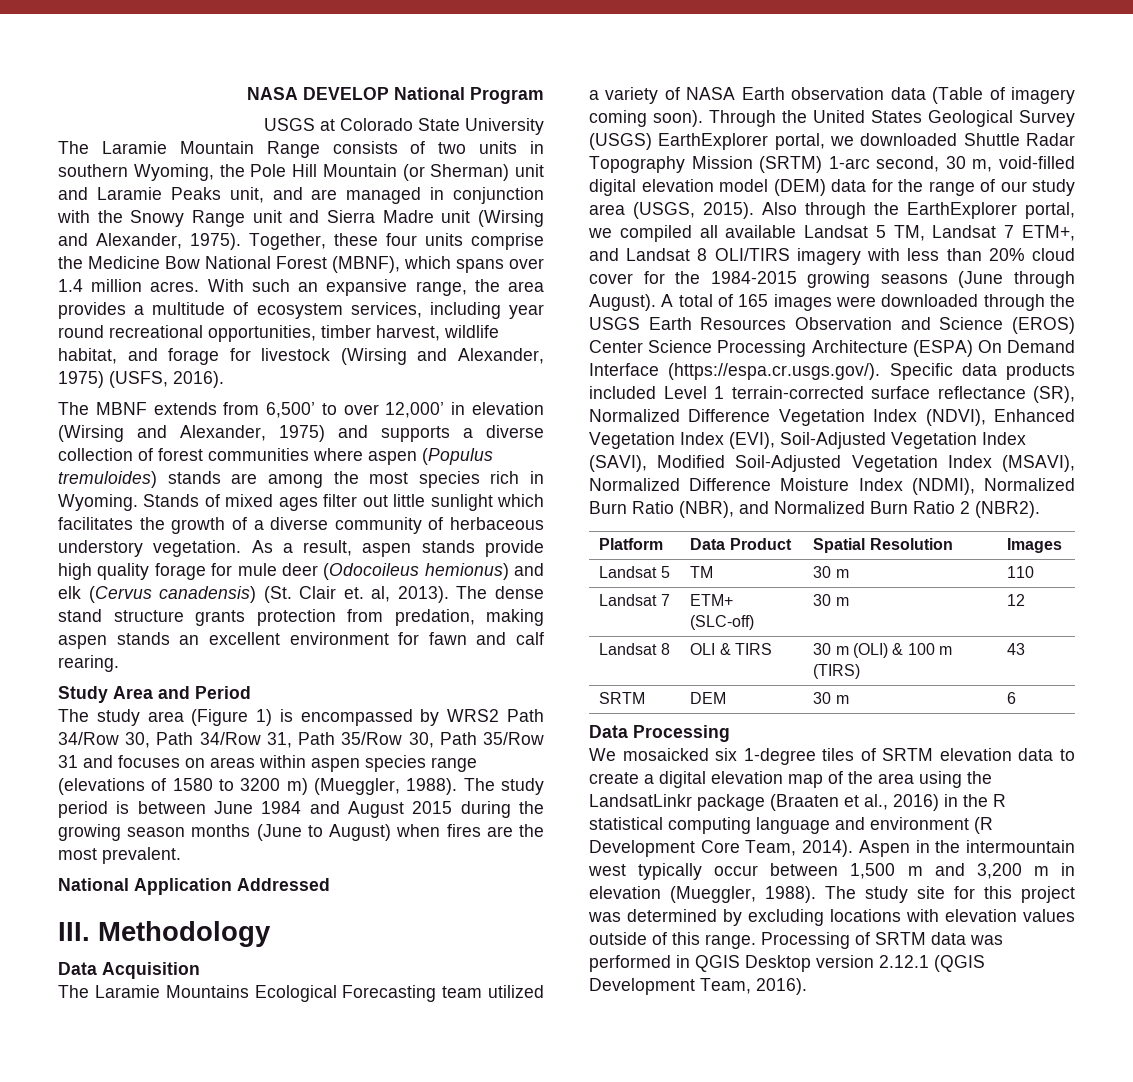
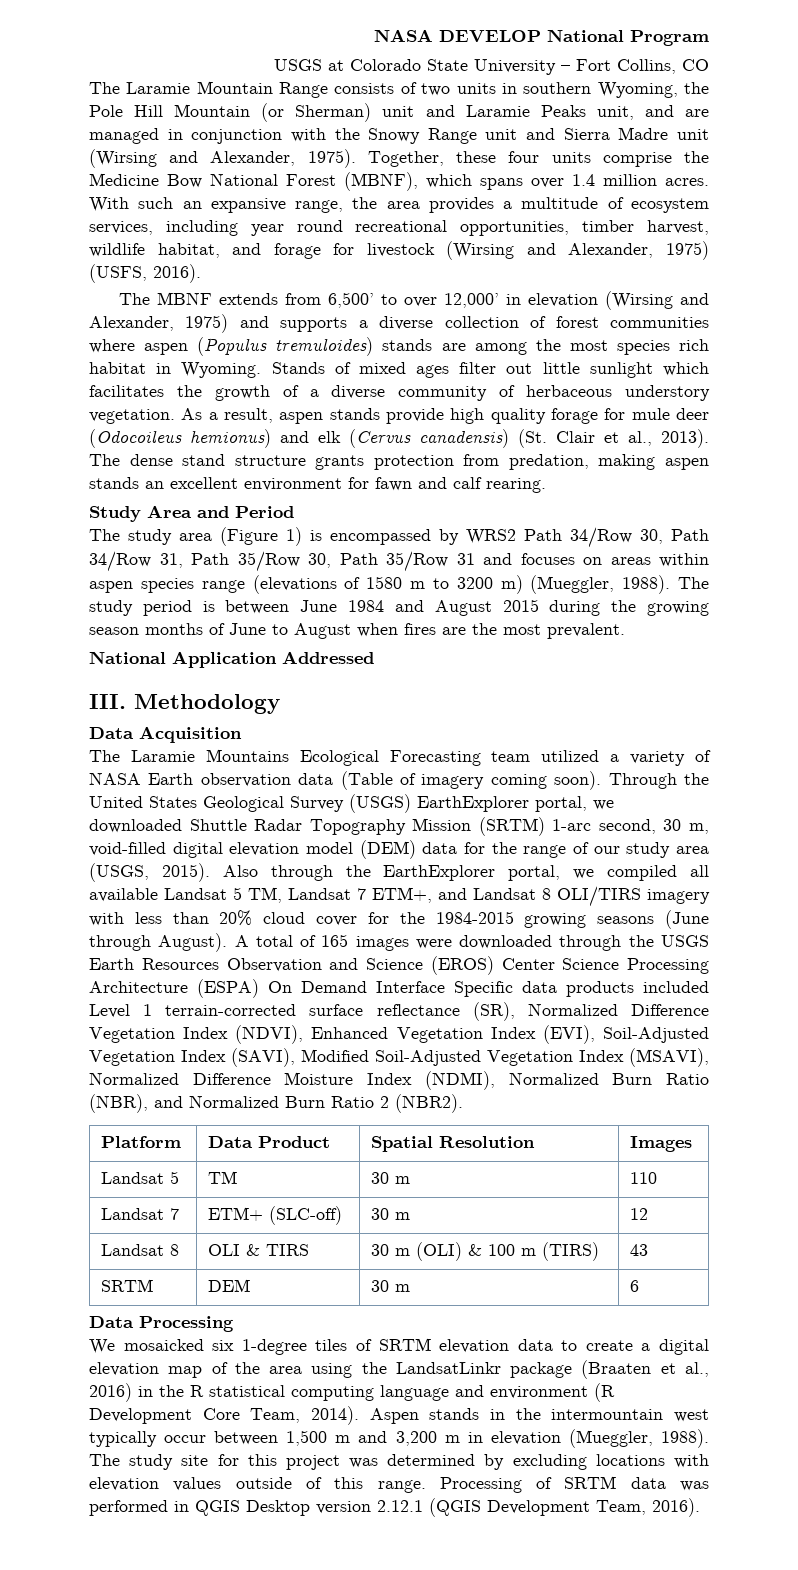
(544, 126) none -> [561,59,709,74] – Fort Collins, CO
(520, 477) none -> [89,362,146,374] habitat
[343,586,391,602] et. al, -> [604,431,652,446] et al.,
(213, 784) none -> [410,581,425,589] m
[256,824,392,841] (June to August) -> [209,623,351,639] of June to August
[668,363,881,380] (https://espa.cr.usgs.gov/). -> (445, 987) none
(910, 848) none -> [429,1408,480,1420] stands

